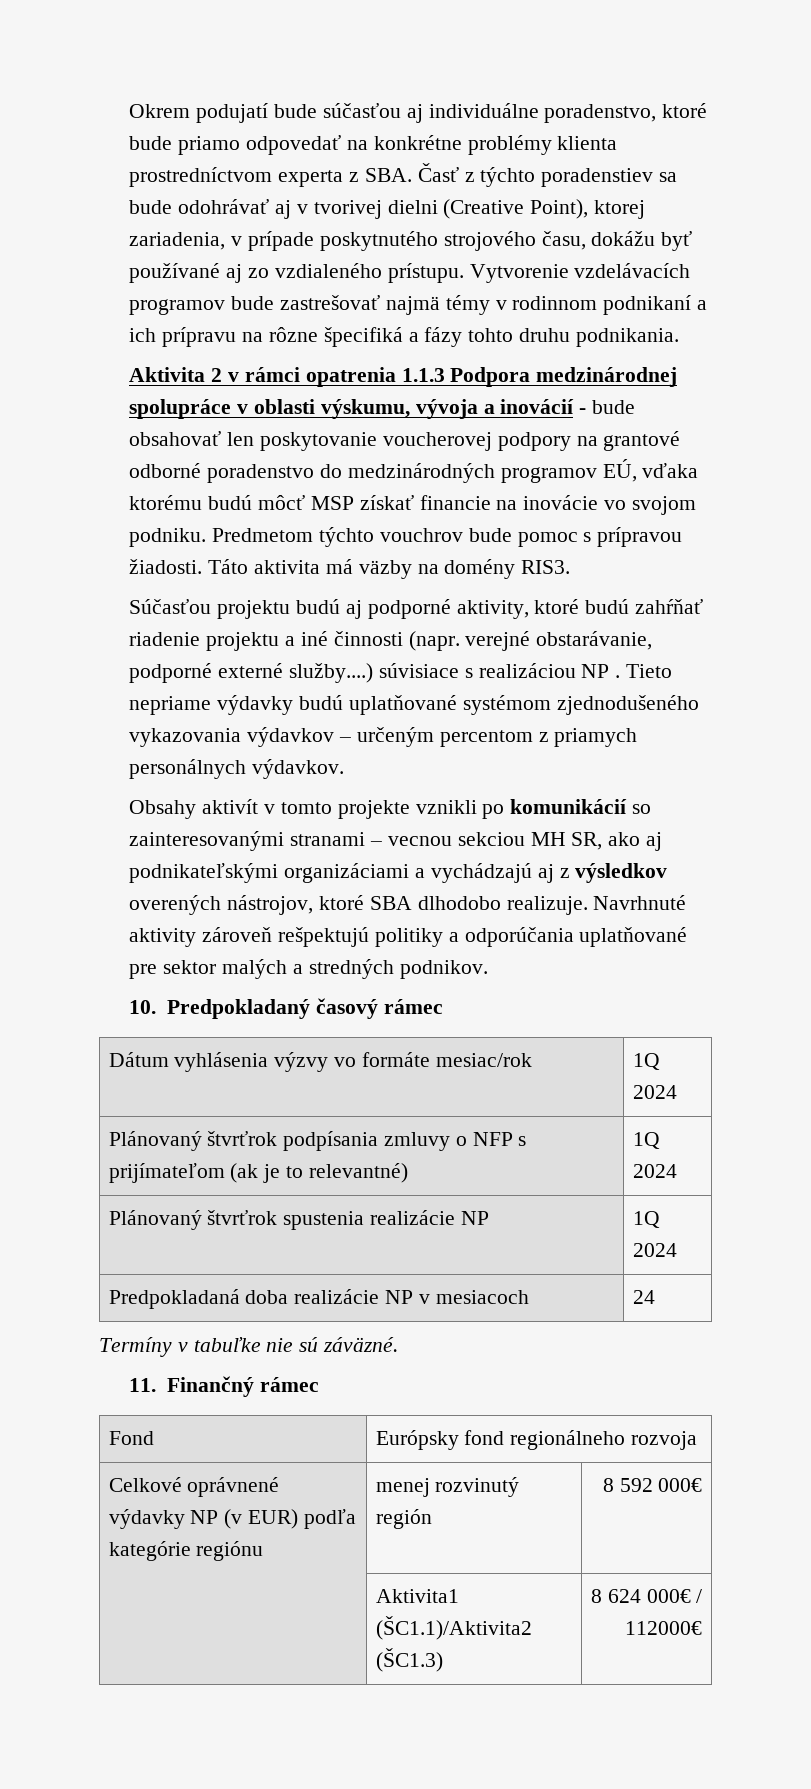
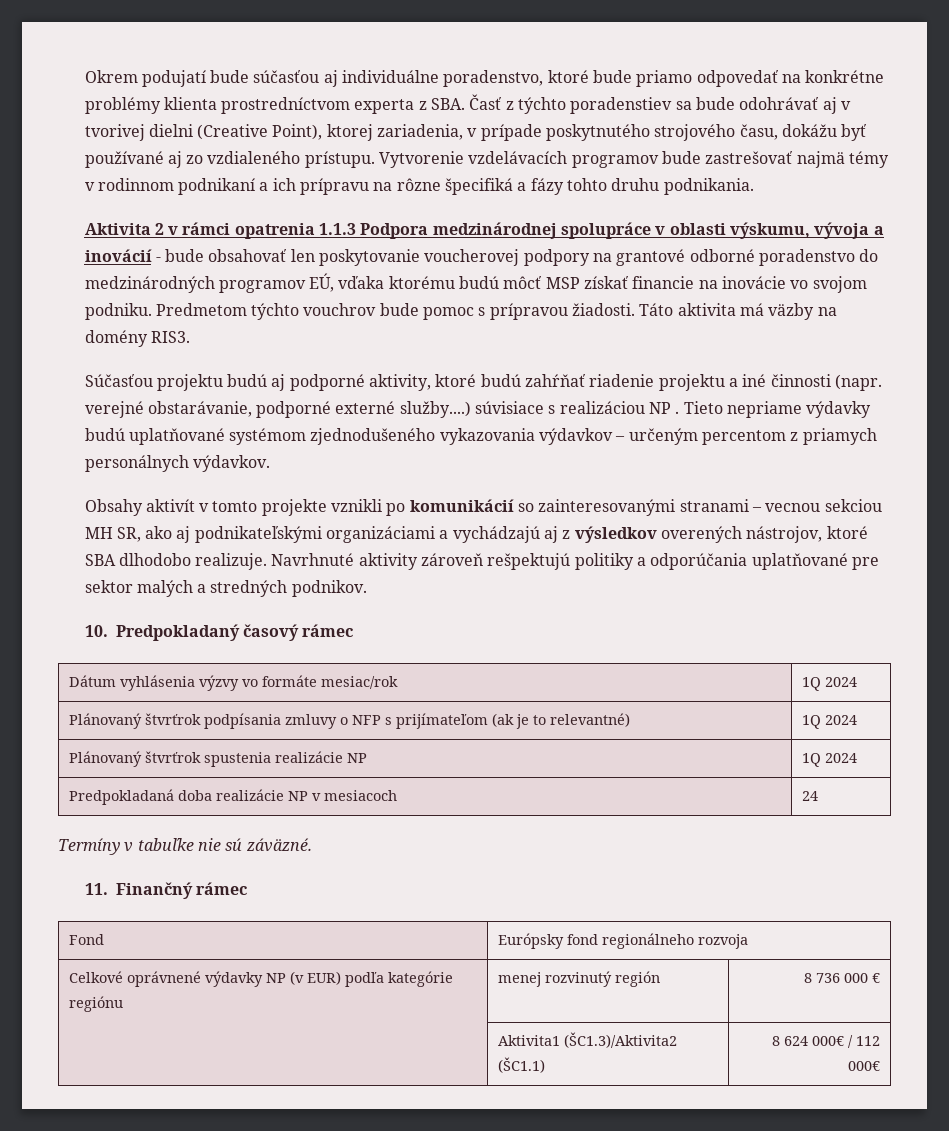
[619,1478,703,1492] 592 000€ -> [815,973,880,983] 736 000 €
[375,1616,532,1640] [375,1648,443,1672] (ŠC1.1)/Aktivita2 (ŠC1.3) -> [564,1032,678,1048] [498,1057,546,1073] (ŠC1.3)/Aktivita2 (ŠC1.1)
[625,1621,703,1635] 112000€ -> [855,1036,880,1046] [847,1061,880,1071] 112 000€

